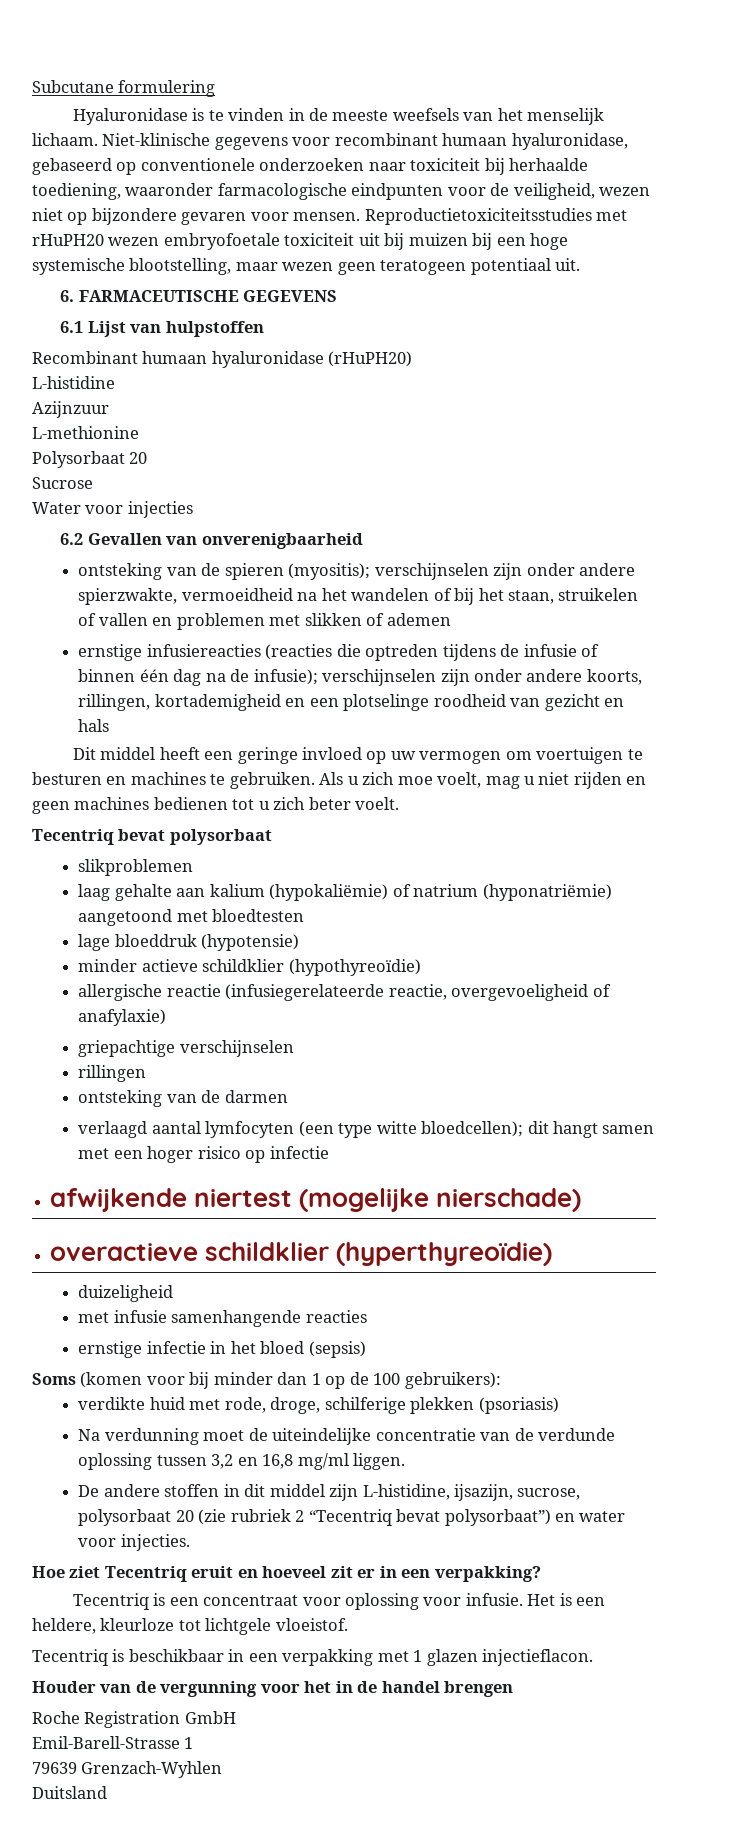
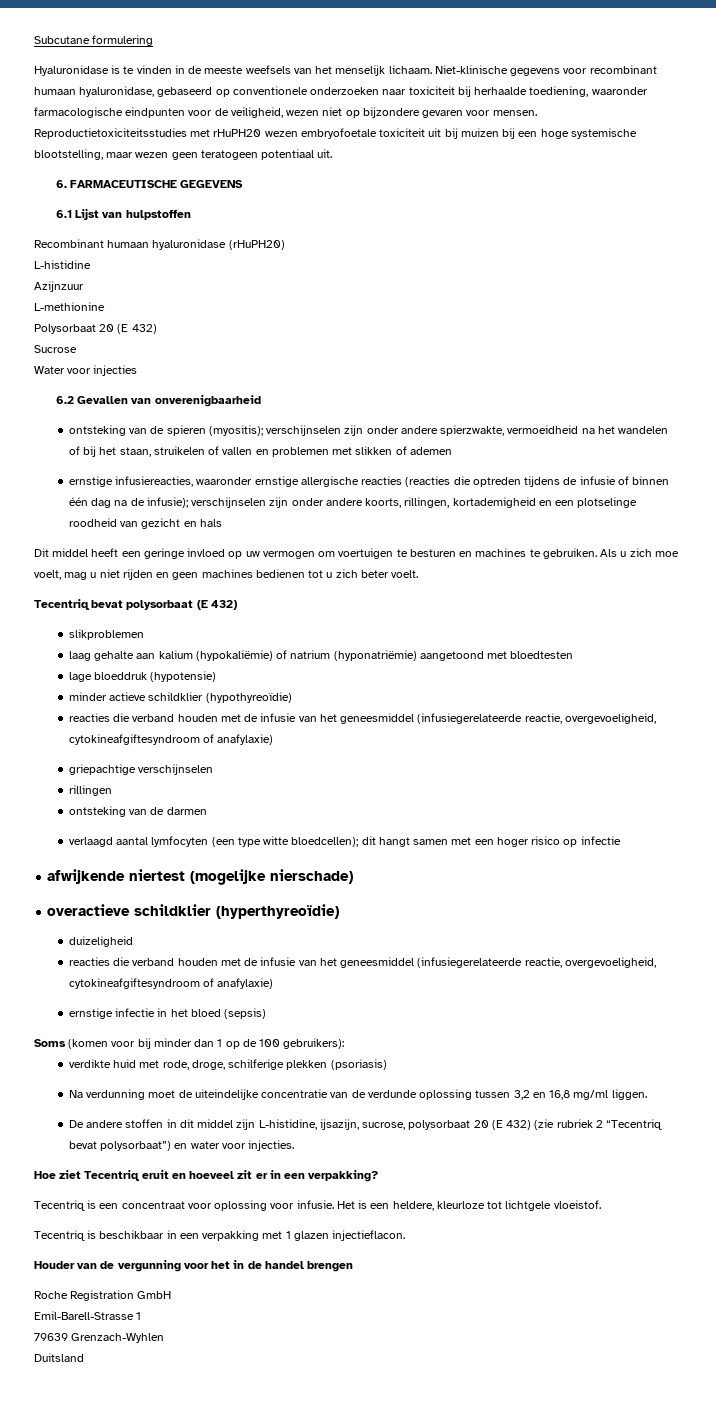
(148, 458) none -> [117,324,157,334] (E 432)
[146,644,261,657] infusiereacties -> [115,476,403,487] infusiereacties, waaronder ernstige allergische reacties
(272, 837) none -> [196,600,237,610] (E 432)
[78,984,589,1001] allergische reactie (infusiegerelateerde reactie, overgevoeligheid -> [68,713,656,724] [68,734,200,745] reacties die verband houden met de infusie van het geneesmiddel (infusiegerelateerde reactie, overgevoeligheid, cytokineafgiftesyndroom
[78,1310,367,1327] met infusie samenhangende reacties -> [68,957,656,968] [68,978,274,989] reacties die verband houden met de infusie van het geneesmiddel (infusiegerelateerde reactie, overgevoeligheid, cytokineafgiftesyndroom of anafylaxie)
(194, 1516) none -> [491,1120,532,1130] (E 432)

